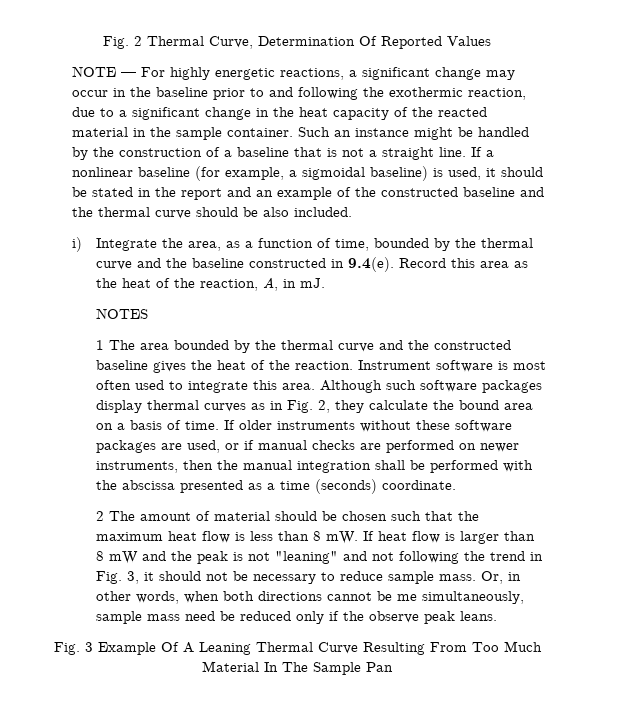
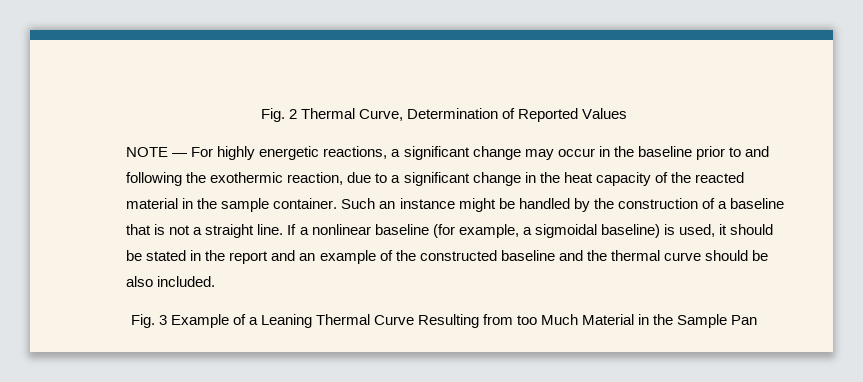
[359,36,377,46] Of -> [502,108,516,119] of
[71,237,534,252] [96,257,529,272] [96,277,326,291] [96,308,149,319] [96,340,512,353] [96,360,547,373] [96,380,543,393] [96,400,534,413] [96,420,513,432] [96,440,520,453] [96,460,534,473] [96,479,457,494] [96,511,480,521] [96,531,536,544] [96,551,544,564] [96,571,522,584] [96,591,525,604] [96,611,498,624] // i) Integrate the area, as a function of time, bounded by the thermal curve and the baseline constructed in 9.4(e). Record this area as the heat of the reaction, A, in mJ. // NOTES // 1 The area bounded by the thermal curve and the constructed baseline gives the heat of the reaction. Instrument software is most often used to integrate this area. Although such software packages display thermal curves as in Fig. 2, they calculate the bound area on a basis of time. If older instruments without these software packages are used, or if manual checks are performed on newer instruments, then the manual integration shall be performed with the abscissa presented as a time (seconds) coordinate. // 2 The amount of material should be chosen such that the maximum heat flow is less than 8 mW. If heat flow is larger than 8 mW and the peak is not "leaning" and not following the trend in Fig. 3, it should not be necessary to reduce sample mass. Or, in other words, when both directions cannot be me simultaneously, sample mass need be reduced only if the observe peak leans. -> (216, 281) none
[160,642,194,653] Of A -> [232,314,258,325] of a
[429,641,542,652] [202,661,308,672] From Too Much Material In The -> [483,314,674,325] from too Much Material in the

